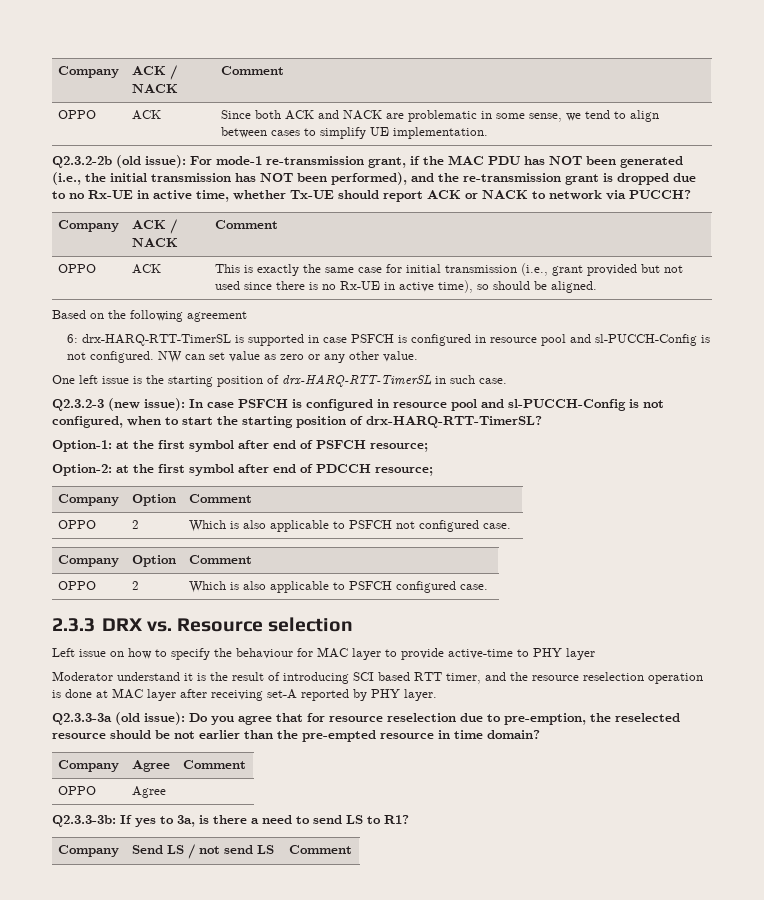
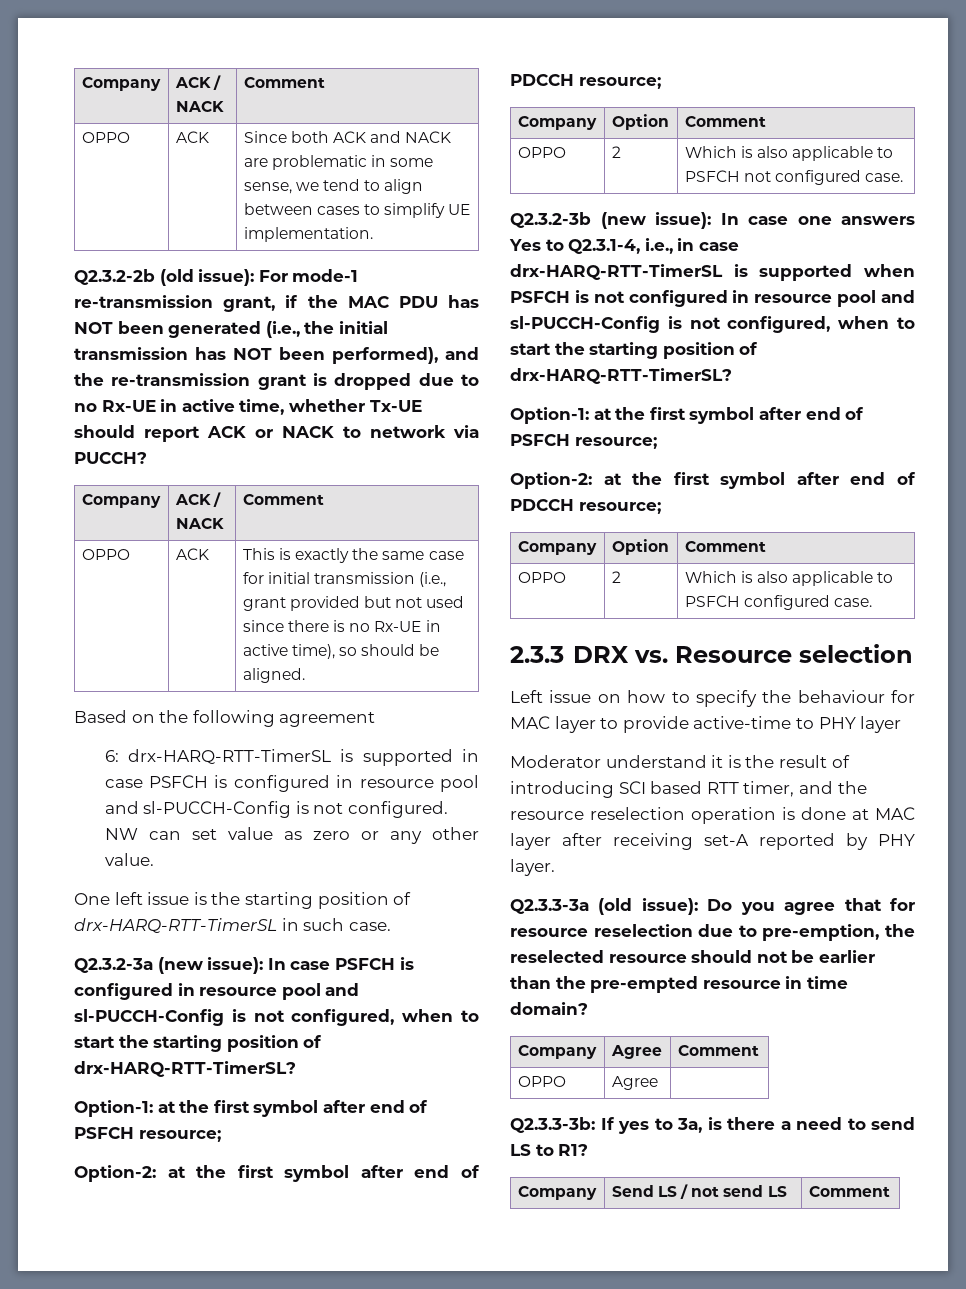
[52,399,104,411] Q2.3.2-3 -> [74,958,153,973] Q2.3.2-3a
(512, 526) none -> [510,212,915,229] [509,238,739,254] [510,264,915,281] [510,290,915,307] [510,316,915,333] [510,342,759,359] [510,368,732,384] [510,407,865,424] [510,434,657,449] [510,472,916,489] [510,499,661,514] // Q2.3.2-3b (new issue): In case one answers Yes to Q2.3.1-4, i.e., in case drx-HARQ-RTT-TimerSL is supported when PSFCH is not configured in resource pool and sl-PUCCH-Config is not configured, when to start the starting position of drx-HARQ-RTT-TimerSL? // Option-1: at the first symbol after end of PSFCH resource; // Option-2: at the first symbol after end of PDCCH resource;
[155,730,195,739] be not -> [756,950,815,963] not be

